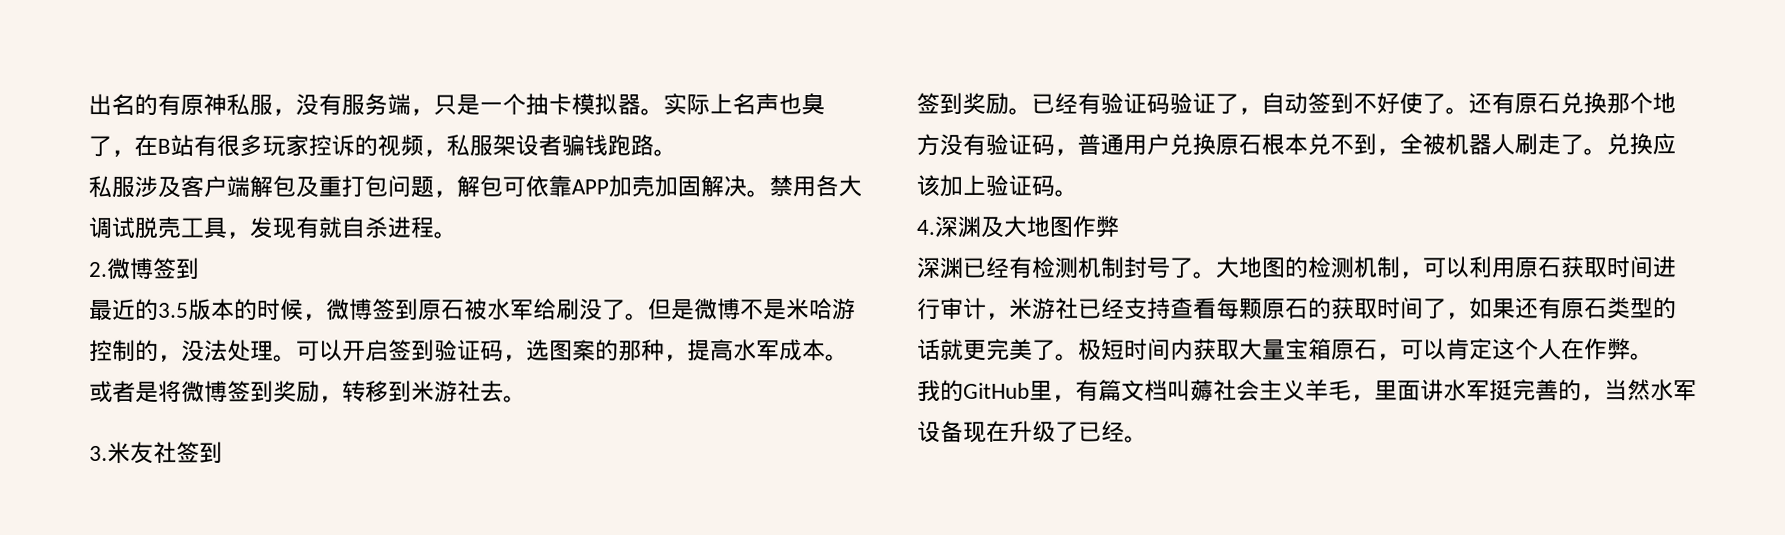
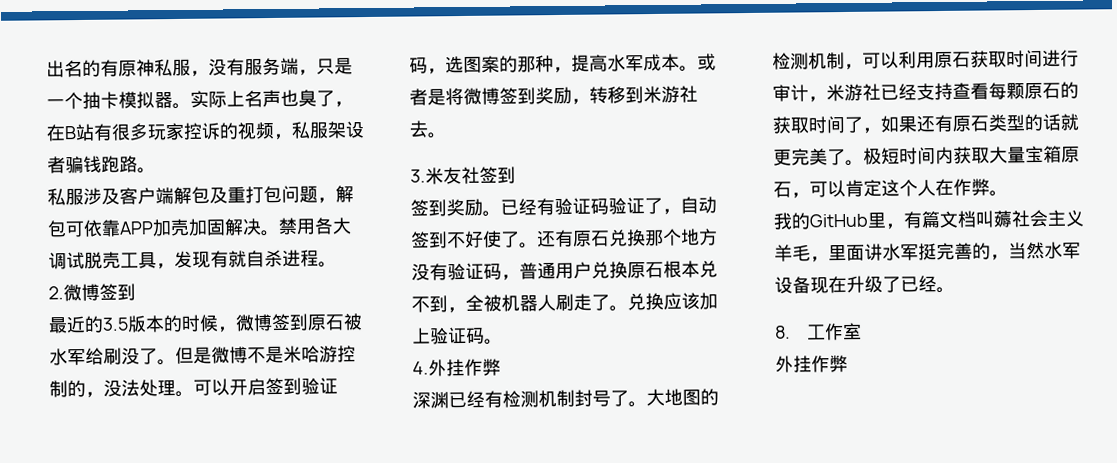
[934,215,1073,238] 深渊及大地图 -> [428,358,465,377] 外挂
(1148, 439) none -> [774,322,862,341] [775,354,848,373] // 8.工作室 // 外挂作弊

